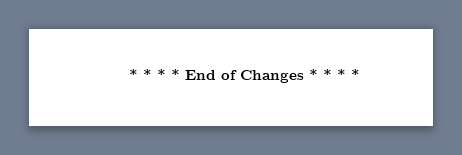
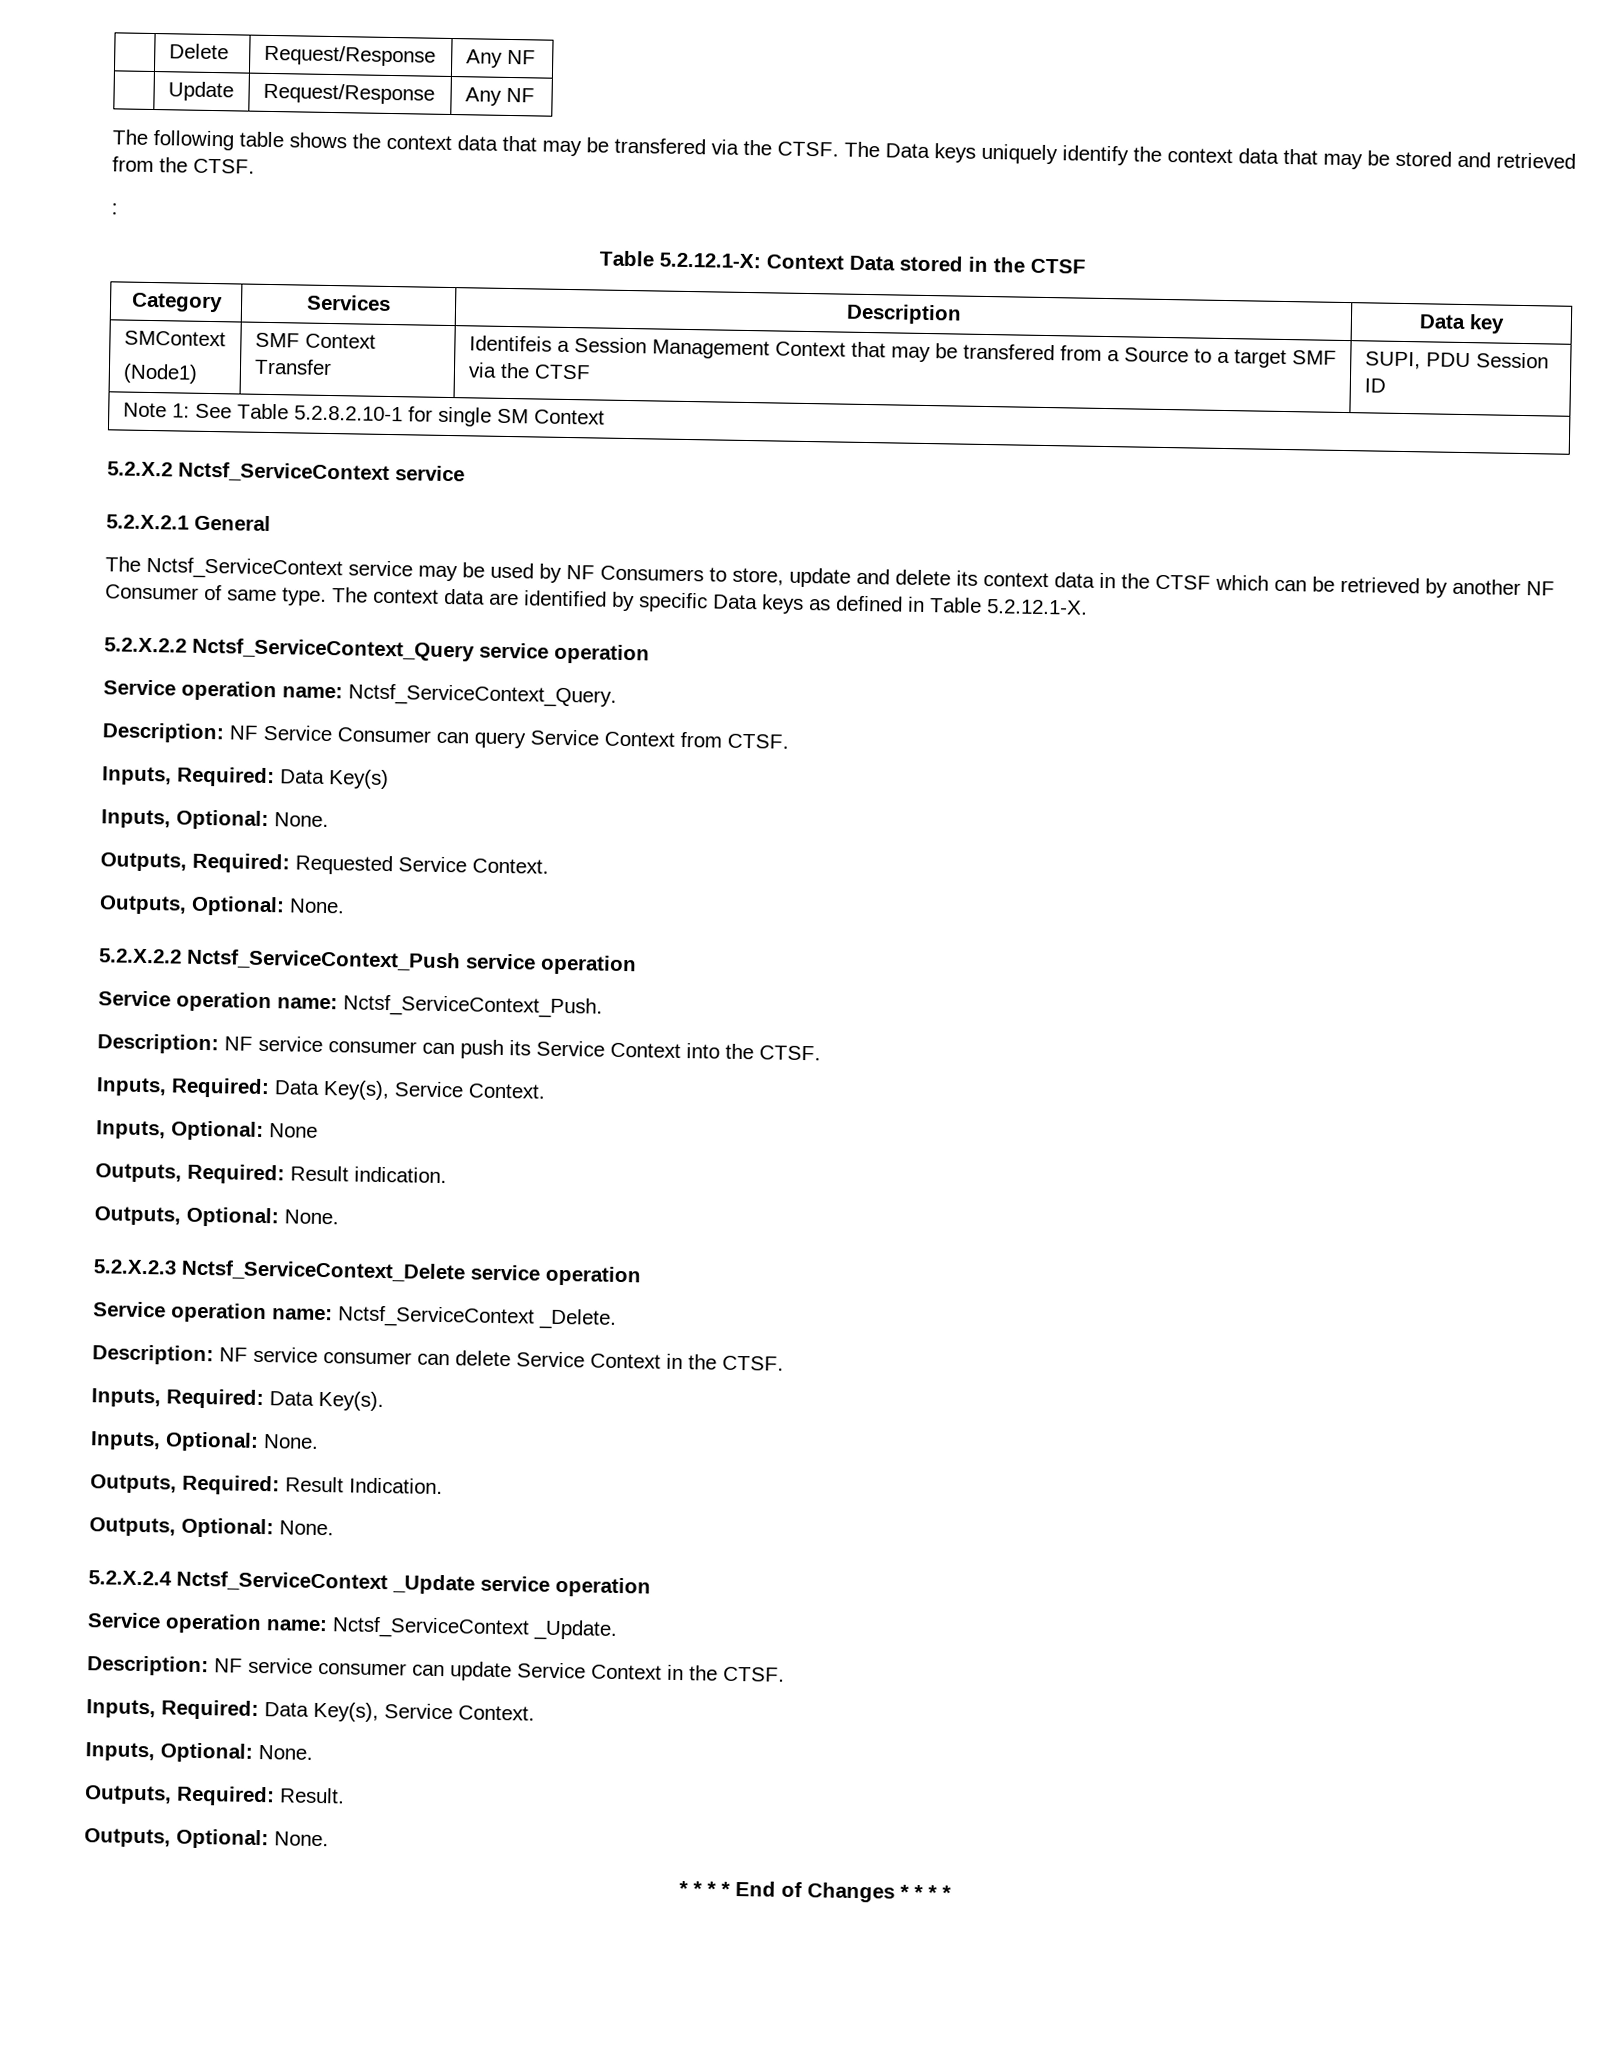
(128, 74) none -> [168,43,229,60] [263,44,436,67] [465,49,536,68] [167,81,234,102] [262,82,435,105] [464,87,535,106] [112,129,1576,170] [112,156,255,174] [111,203,118,215] [598,250,1086,274] [130,292,223,313] [306,294,391,312] [845,303,962,325] [1419,314,1505,334] [123,330,226,347] [122,363,198,384] [254,332,376,349] [253,358,332,376] [468,335,1337,369] [467,362,591,380] [1364,351,1549,370] [1363,378,1386,393] [122,402,605,427] [107,461,465,484] [106,514,271,532] [105,556,1555,598] [105,584,1088,615] [104,637,650,665] [103,679,617,708] [102,722,789,749] [102,766,389,790] [101,809,329,831] [100,852,549,876] [99,895,345,917] [99,948,637,976] [98,990,603,1019] [97,1033,821,1061] [96,1077,546,1101] [96,1120,318,1141] [95,1163,447,1185] [94,1206,339,1228] [93,1259,641,1287] [93,1301,617,1330] [92,1344,784,1371] [91,1388,384,1412] [90,1431,319,1452] [90,1474,443,1496] [89,1517,334,1539] [88,1570,651,1598] [87,1612,618,1641] [87,1655,785,1682] [86,1699,535,1723] [85,1742,313,1763] [84,1785,345,1807] [84,1828,329,1850] | Delete | Request/Response | Any NF // | Update | Request/Response | Any NF // The following table shows the context data that may be transfered via the CTSF. The Data keys uniquely identify the context data that may be stored and retrieved from the CTSF. // : // Table 5.2.12.1-X: Context Data stored in the CTSF // Category | Services | Description | Data key // SMContext // (Node1) | SMF Context Transfer | Identifeis a Session Management Context that may be transfered from a Source to a target SMF via the CTSF | SUPI, PDU Session ID // Note 1: See Table 5.2.8.2.10-1 for single SM Context // 5.2.X.2 Nctsf_ServiceContext service // 5.2.X.2.1 General // The Nctsf_ServiceContext service may be used by NF Consumers to store, update and delete its context data in the CTSF which can be retrieved by another NF Consumer of same type. The context data are identified by specific Data keys as defined in Table 5.2.12.1-X. // 5.2.X.2.2 Nctsf_ServiceContext_Query service operation // Service operation name: Nctsf_ServiceContext_Query. // Description: NF Service Consumer can query Service Context from CTSF. // Inputs, Required: Data Key(s) // Inputs, Optional: None. // Outputs, Required: Requested Service Context. // Outputs, Optional: None. // 5.2.X.2.2 Nctsf_ServiceContext_Push service operation // Service operation name: Nctsf_ServiceContext_Push. // Description: NF service consumer can push its Service Context into the CTSF. // Inputs, Required: Data Key(s), Service Context. // Inputs, Optional: None // Outputs, Required: Result indication. // Outputs, Optional: None. // 5.2.X.2.3 Nctsf_ServiceContext_Delete service operation // Service operation name: Nctsf_ServiceContext _Delete. // Description: NF service consumer can delete Service Context in the CTSF. // Inputs, Required: Data Key(s). // Inputs, Optional: None. // Outputs, Required: Result Indication. // Outputs, Optional: None. // 5.2.X.2.4 Nctsf_ServiceContext _Update service operation // Service operation name: Nctsf_ServiceContext _Update. // Description: NF service consumer can update Service Context in the CTSF. // Inputs, Required: Data Key(s), Service Context. // Inputs, Optional: None. // Outputs, Required: Result. // Outputs, Optional: None. //

